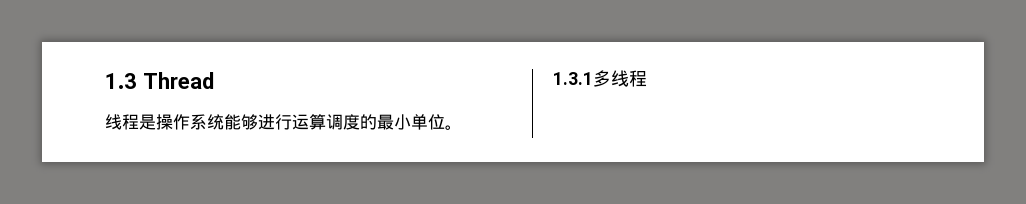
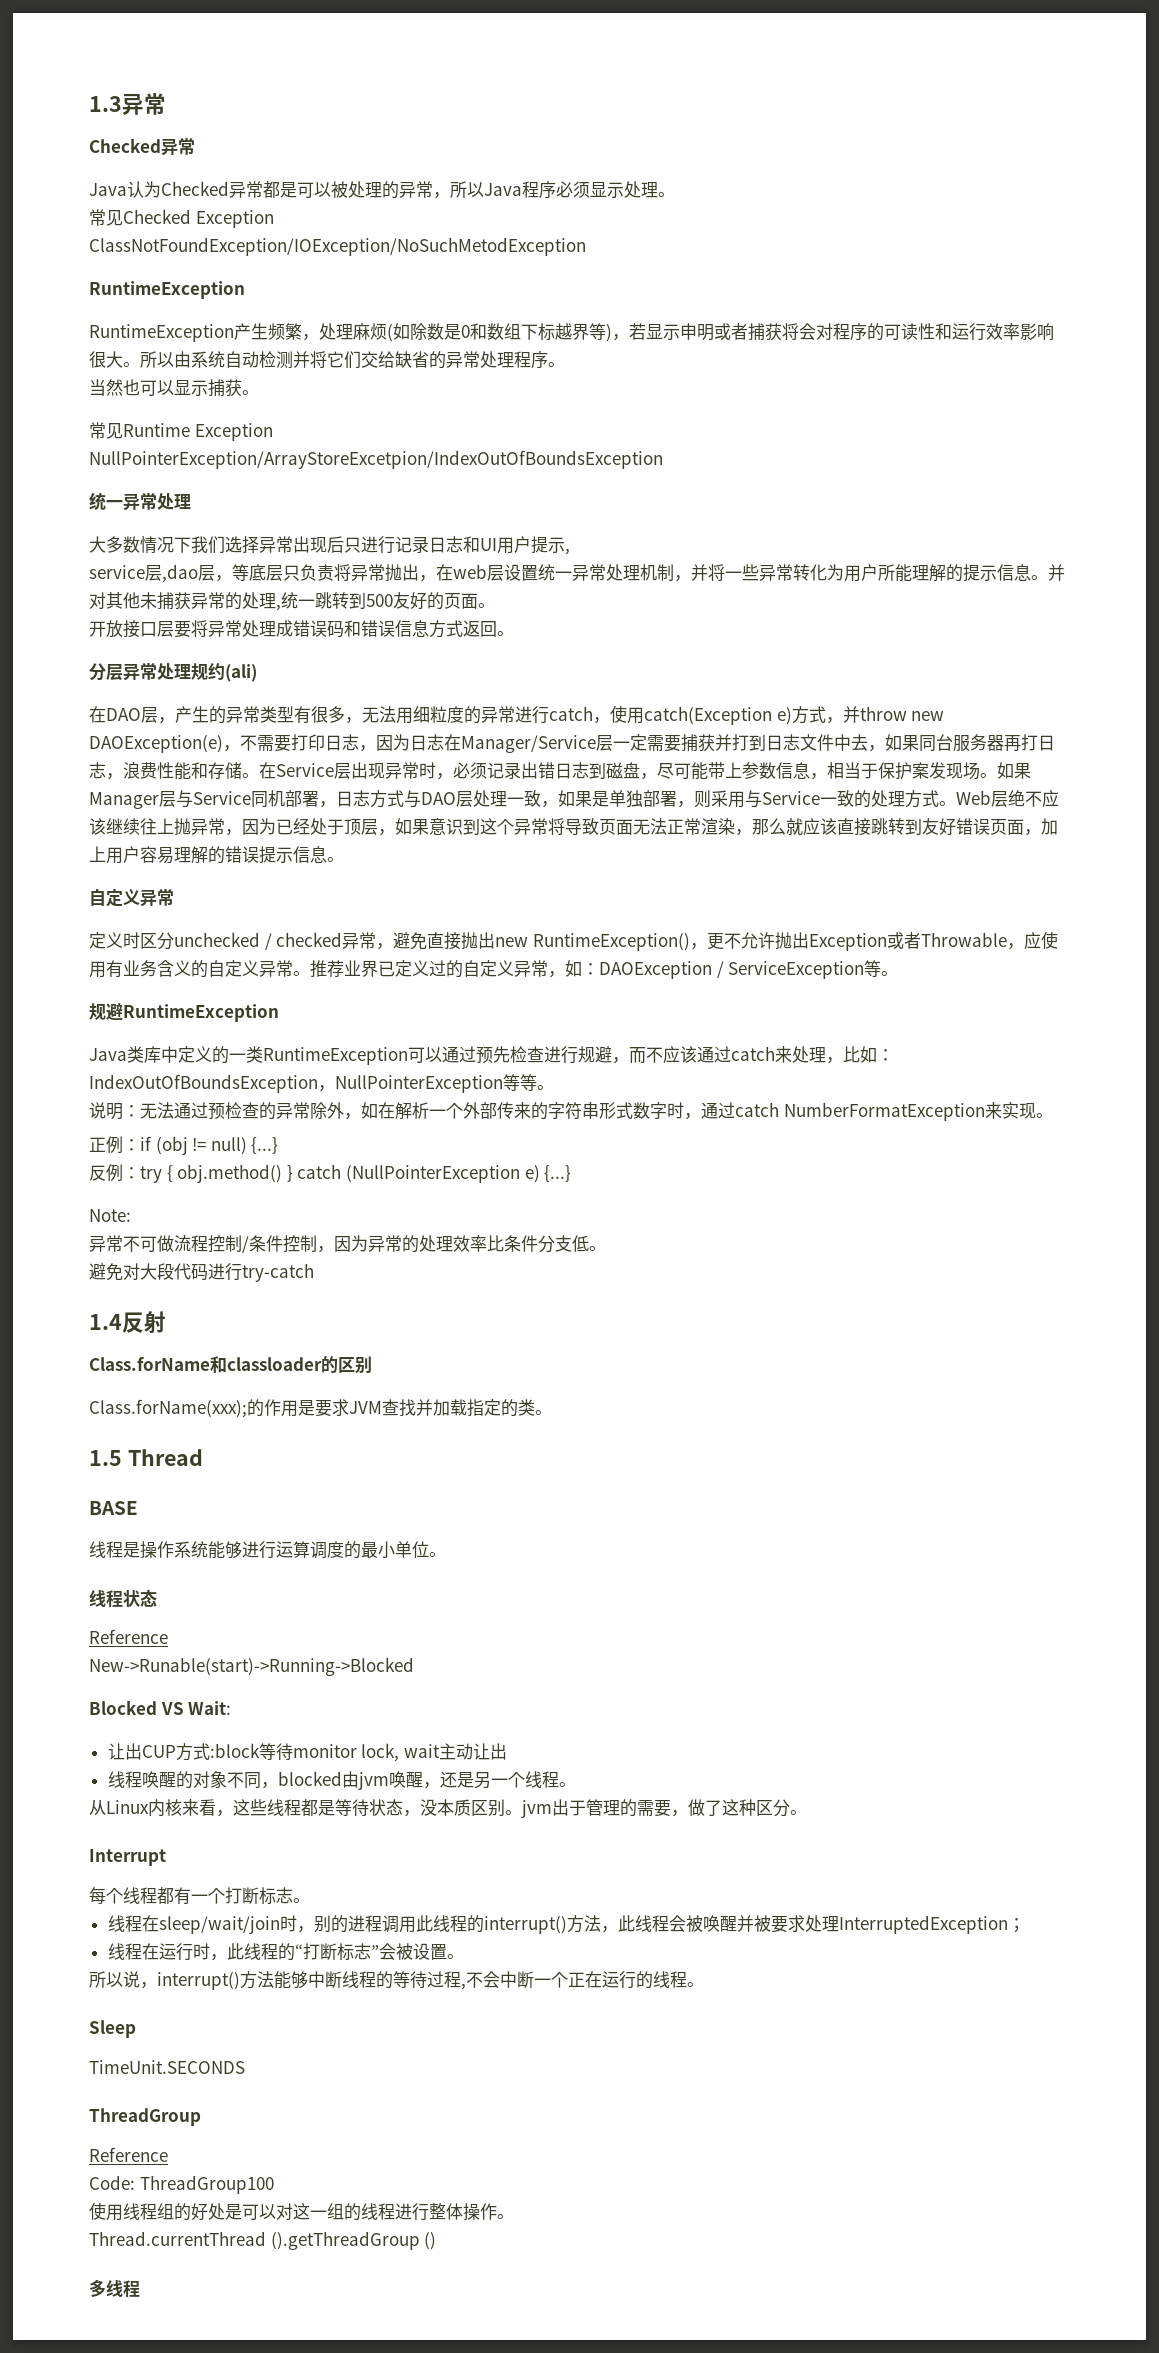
(137, 81) none -> [122,93,166,116] [89,138,195,156] [89,181,675,199] [89,209,274,228] [89,237,586,256] [89,281,245,299] [89,323,1054,342] [89,351,565,369] [89,379,259,397] [89,422,273,441] [89,450,663,469] [89,492,191,511] [89,536,570,555] [89,564,1065,583] [89,592,495,611] [89,620,514,638] [89,663,257,682] [89,705,945,725] [89,734,1055,753] [89,762,1031,780] [89,790,1059,809] [89,818,1058,836] [89,846,344,864] [89,888,174,907] [89,931,1058,951] [89,960,899,979] [89,1003,279,1022] [89,1046,894,1065] [89,1074,554,1093] [89,1102,1053,1121] [89,1136,279,1155] [89,1164,572,1183] [89,1209,131,1222] [89,1235,606,1253] [89,1263,314,1282] [89,1311,166,1333] [89,1356,372,1374] [89,1399,552,1418] [89,1450,122,1466] 异常 // Checked异常 // Java认为Checked异常都是可以被处理的异常，所以Java程序必须显示处理。 // 常见Checked Exception // ClassNotFoundException/IOException/NoSuchMetodException // RuntimeException // RuntimeException产生频繁，处理麻烦(如除数是0和数组下标越界等)，若显示申明或者捕获将会对程序的可读性和运行效率影响很大。所以由系统自动检测并将它们交给缺省的异常处理程序。 // 当然也可以显示捕获。 // 常见Runtime Exception // NullPointerException/ArrayStoreExcetpion/IndexOutOfBoundsException // 统一异常处理 // 大多数情况下我们选择异常出现后只进行记录日志和UI用户提示, // service层,dao层，等底层只负责将异常抛出，在web层设置统一异常处理机制，并将一些异常转化为用户所能理解的提示信息。并对其他未捕获异常的处理,统一跳转到500友好的页面。 // 开放接口层要将异常处理成错误码和错误信息方式返回。 // 分层异常处理规约(ali) // 在DAO层，产生的异常类型有很多，无法用细粒度的异常进行catch，使用catch(Exception e)方式，并throw new DAOException(e)，不需要打印日志，因为日志在Manager/Service层一定需要捕获并打到日志文件中去，如果同台服务器再打日志，浪费性能和存储。在Service层出现异常时，必须记录出错日志到磁盘，尽可能带上参数信息，相当于保护案发现场。如果Manager层与Service同机部署，日志方式与DAO层处理一致，如果是单独部署，则采用与Service一致的处理方式。Web层绝不应该继续往上抛异常，因为已经处于顶层，如果意识到这个异常将导致页面无法正常渲染，那么就应该直接跳转到友好错误页面，加上用户容易理解的错误提示信息。 // 自定义异常 // 定义时区分unchecked / checked异常，避免直接抛出new RuntimeException()，更不允许抛出Exception或者Throwable，应使用有业务含义的自定义异常。推荐业界已定义过的自定义异常，如：DAOException / ServiceException等。 // 规避RuntimeException // Java类库中定义的一类RuntimeException可以通过预先检查进行规避，而不应该通过catch来处理，比如：IndexOutOfBoundsException，NullPointerException等等。 // 说明：无法通过预检查的异常除外，如在解析一个外部传来的字符串形式数字时，通过catch NumberFormatException来实现。 // 正例：if (obj != null) {...} // 反例：try { obj.method() } catch (NullPointerException e) {...} // Note: // 异常不可做流程控制/条件控制，因为异常的处理效率比条件分支低。 // 避免对大段代码进行try-catch // 1.4反射 // Class.forName和classloader的区别 // Class.forName(xxx);的作用是要求JVM查找并加载指定的类。 // 1.5
(214, 80) none -> [89,1501,138,1515] // BASE
[553,72,593,85] 1.3.1 -> [89,1589,157,1608] [89,1629,168,1644] [89,1657,414,1676] [89,1700,232,1715] [107,1743,507,1762] [107,1771,576,1790] [89,1799,807,1818] [89,1849,166,1866] [89,1887,310,1905] [107,1915,1025,1934] [107,1943,464,1961] [89,1971,704,1990] [89,2020,136,2038] [89,2060,245,2074] [89,2108,201,2126] [89,2147,168,2162] [89,2175,274,2194] [89,2202,514,2221] [89,2231,437,2250] 线程状态 // Reference // New->Runable(start)->Running->Blocked // Blocked VS Wait: // 让出CUP方式:block等待monitor lock, wait主动让出 // 线程唤醒的对象不同，blocked由jvm唤醒，还是另一个线程。 // 从Linux内核来看，这些线程都是等待状态，没本质区别。jvm出于管理的需要，做了这种区分。 // Interrupt // 每个线程都有一个打断标志。 // 线程在sleep/wait/join时，别的进程调用此线程的interrupt()方法，此线程会被唤醒并被要求处理InterruptedException； // 线程在运行时，此线程的“打断标志”会被设置。 // 所以说，interrupt()方法能够中断线程的等待过程,不会中断一个正在运行的线程。 // Sleep // TimeUnit.SECONDS // ThreadGroup // Reference // Code: ThreadGroup100 // 使用线程组的好处是可以对这一组的线程进行整体操作。 // Thread.currentThread ().getThreadGroup () //

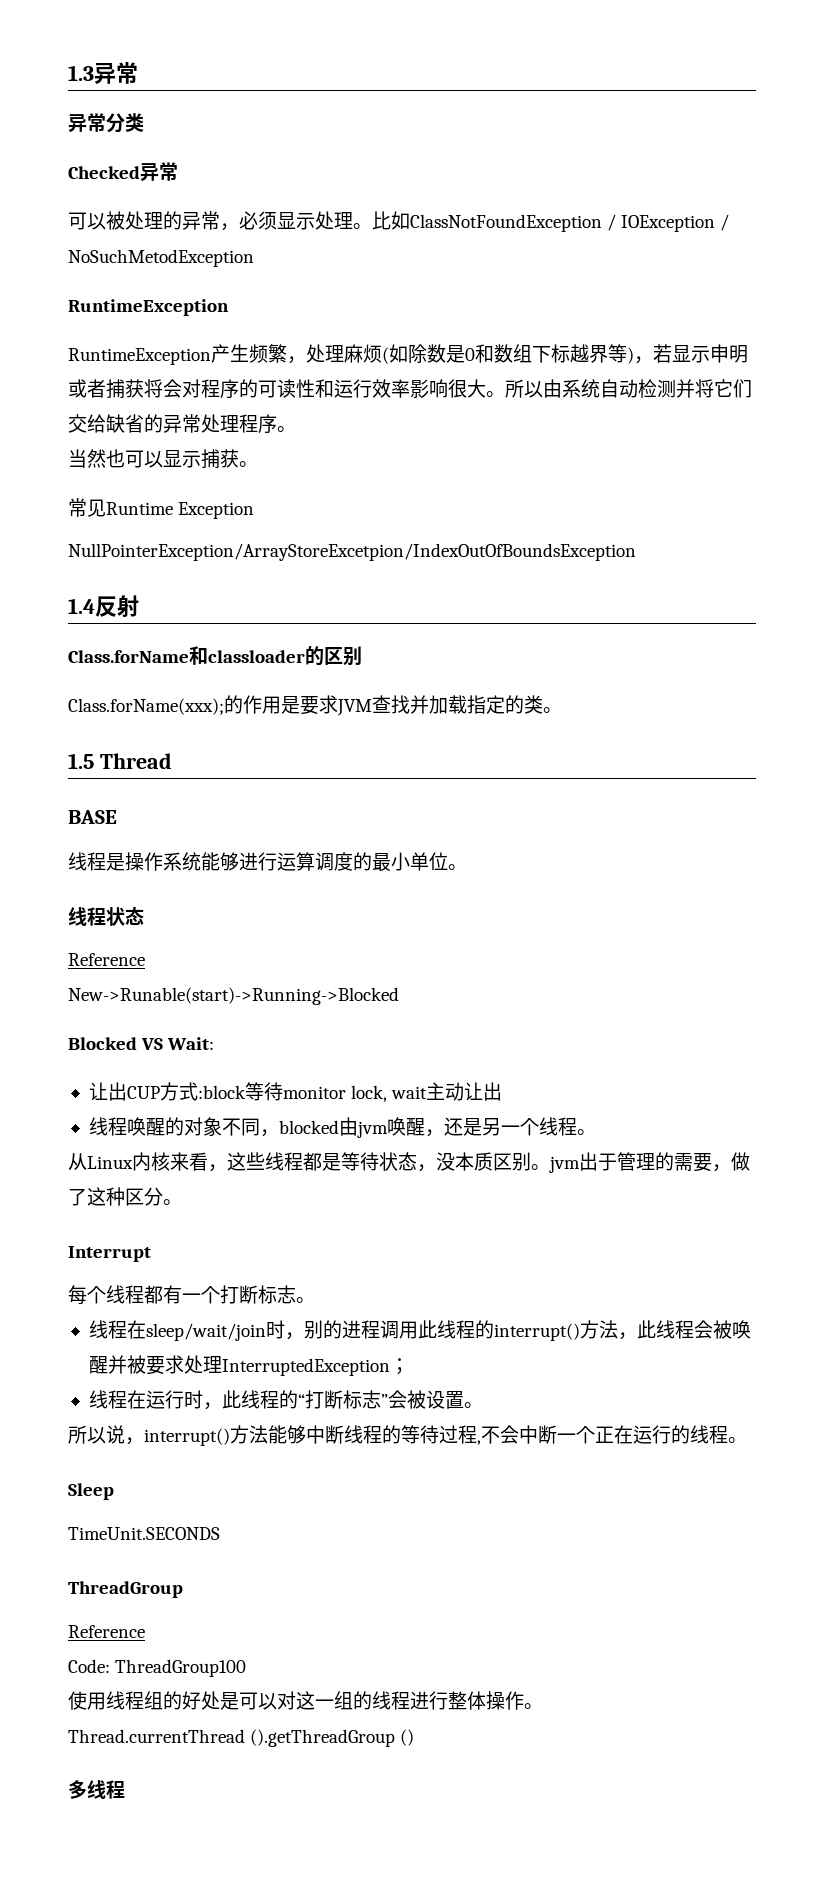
(166, 104) none -> [68,113,144,133] // 异常分类
[89,181,297,198] Java认为Checked异常都是 -> (178, 171) none
[450,181,556,199] 所以Java程序 -> (239, 227) none
[89,209,274,228] [89,237,586,256] // 常见Checked Exception // ClassNotFoundException/IOException/NoSuchMetodException -> [372,211,730,232] [68,249,254,267] 比如ClassNotFoundException / IOException / NoSuchMetodException
[89,492,191,511] [89,536,570,555] [89,564,1065,583] [89,592,495,611] [89,620,514,638] [89,663,257,682] [89,705,945,725] [89,734,1055,753] [89,762,1031,780] [89,790,1059,809] [89,818,1058,836] [89,846,344,864] [89,888,174,907] [89,931,1058,951] [89,960,899,979] [89,1003,279,1022] [89,1046,894,1065] [89,1074,554,1093] [89,1102,1053,1121] [89,1136,279,1155] [89,1164,572,1183] [89,1209,131,1222] [89,1235,606,1253] [89,1263,314,1282] // 统一异常处理 // 大多数情况下我们选择异常出现后只进行记录日志和UI用户提示, // service层,dao层，等底层只负责将异常抛出，在web层设置统一异常处理机制，并将一些异常转化为用户所能理解的提示信息。并对其他未捕获异常的处理,统一跳转到500友好的页面。 // 开放接口层要将异常处理成错误码和错误信息方式返回。 // 分层异常处理规约(ali) // 在DAO层，产生的异常类型有很多，无法用细粒度的异常进行catch，使用catch(Exception e)方式，并throw new DAOException(e)，不需要打印日志，因为日志在Manager/Service层一定需要捕获并打到日志文件中去，如果同台服务器再打日志，浪费性能和存储。在Service层出现异常时，必须记录出错日志到磁盘，尽可能带上参数信息，相当于保护案发现场。如果Manager层与Service同机部署，日志方式与DAO层处理一致，如果是单独部署，则采用与Service一致的处理方式。Web层绝不应该继续往上抛异常，因为已经处于顶层，如果意识到这个异常将导致页面无法正常渲染，那么就应该直接跳转到友好错误页面，加上用户容易理解的错误提示信息。 // 自定义异常 // 定义时区分unchecked / checked异常，避免直接抛出new RuntimeException()，更不允许抛出Exception或者Throwable，应使用有业务含义的自定义异常。推荐业界已定义过的自定义异常，如：DAOException / ServiceException等。 // 规避RuntimeException // Java类库中定义的一类RuntimeException可以通过预先检查进行规避，而不应该通过catch来处理，比如：IndexOutOfBoundsException，NullPointerException等等。 // 说明：无法通过预检查的异常除外，如在解析一个外部传来的字符串形式数字时，通过catch NumberFormatException来实现。 // 正例：if (obj != null) {...} // 反例：try { obj.method() } catch (NullPointerException e) {...} // Note: // 异常不可做流程控制/条件控制，因为异常的处理效率比条件分支低。 // 避免对大段代码进行try-catch -> (636, 552) none

